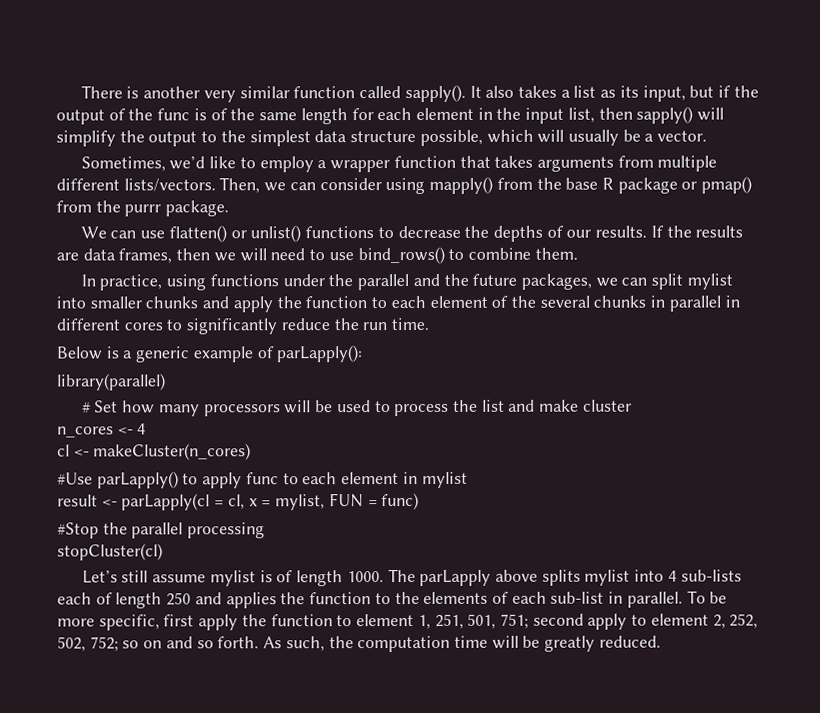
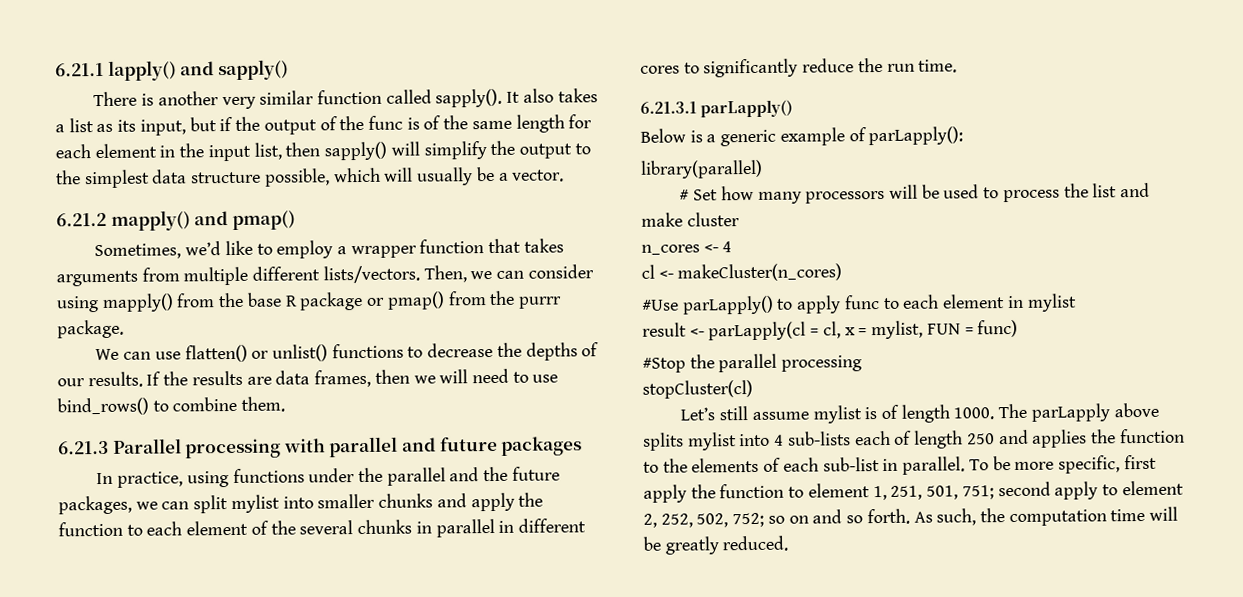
(80, 92) none -> [55,59,289,81] 6.21.1 lapply() and sapply() //
(708, 136) none -> [56,210,296,231] // 6.21.2 mapply() and pmap()
(578, 253) none -> [58,436,583,459] // 6.21.3 Parallel processing with parallel and future packages
(430, 324) none -> [640,99,794,118] // 6.21.3.1 parLapply()

